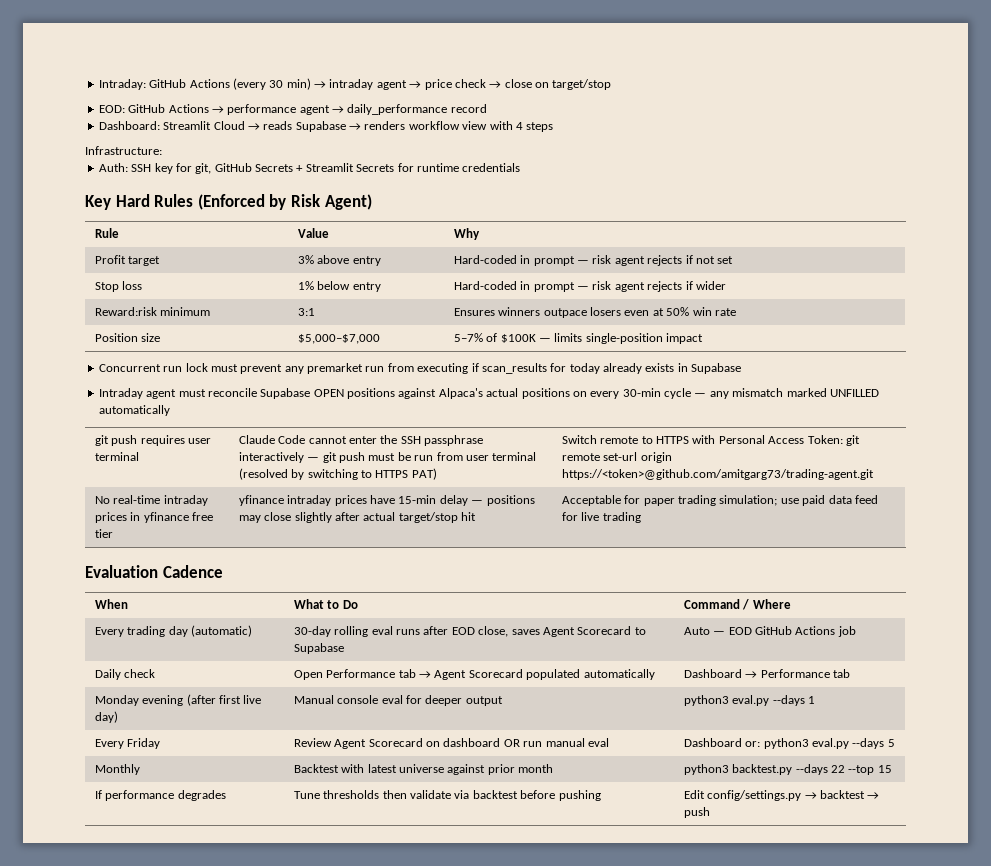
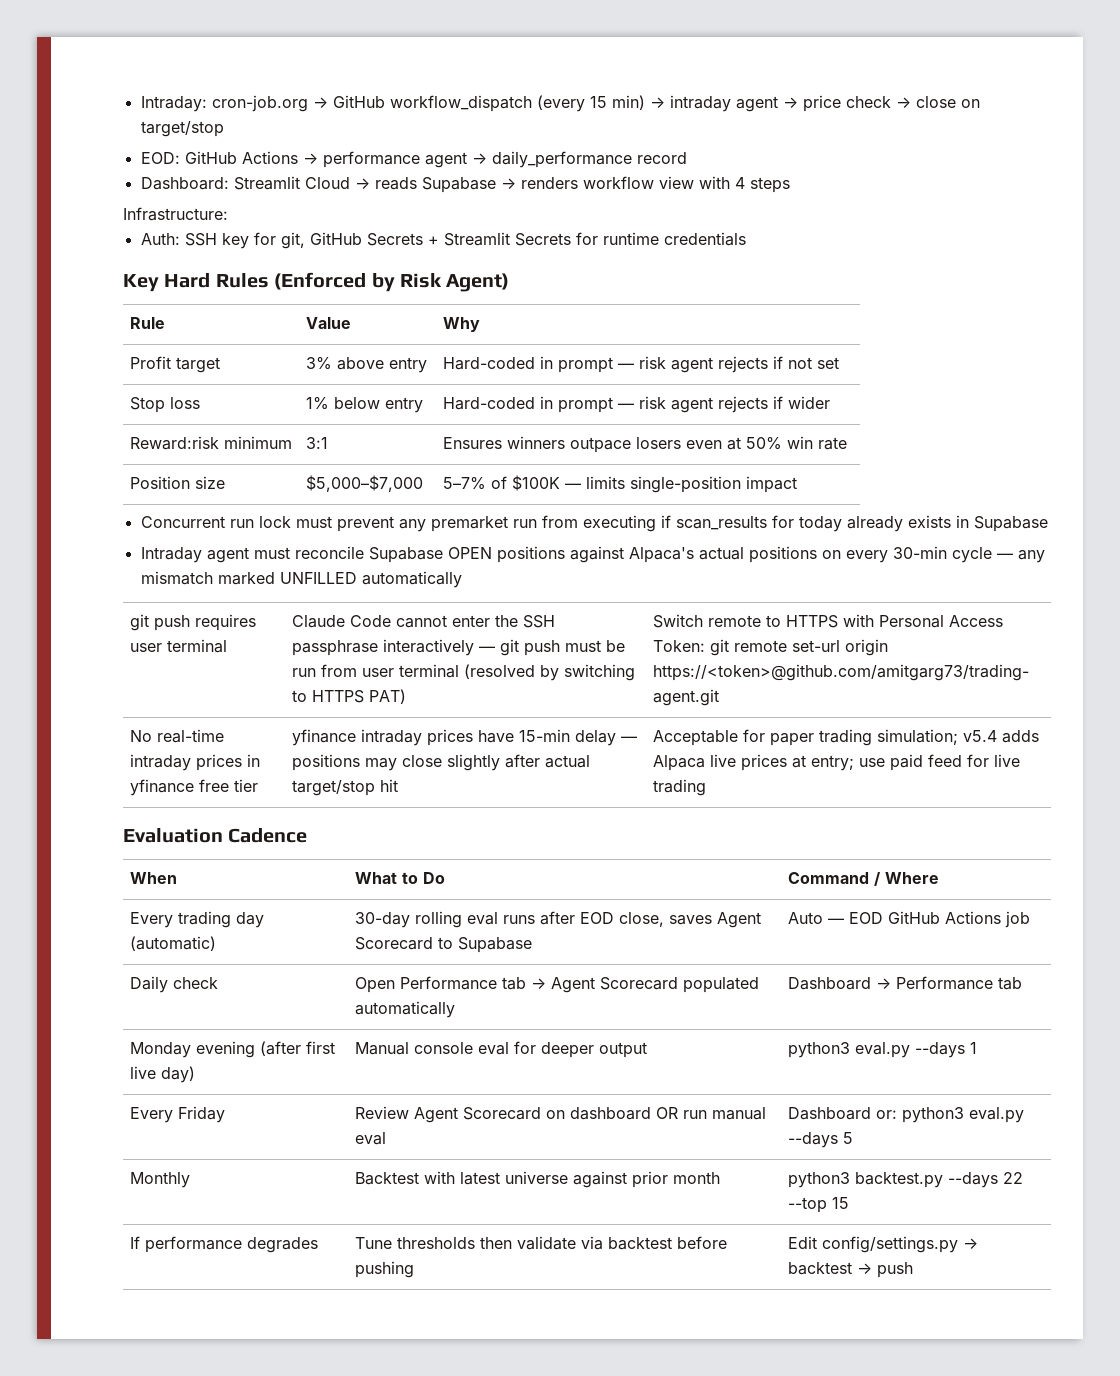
[149,78,284,90] GitHub Actions (every 30 -> [211,95,607,112] cron-job.org → GitHub workflow_dispatch (every 15
(778, 500) none -> [962,730,1039,743] [652,754,854,771] v5.4 adds Alpaca live prices at entry;
[828,495,852,504] data -> (923, 762) none

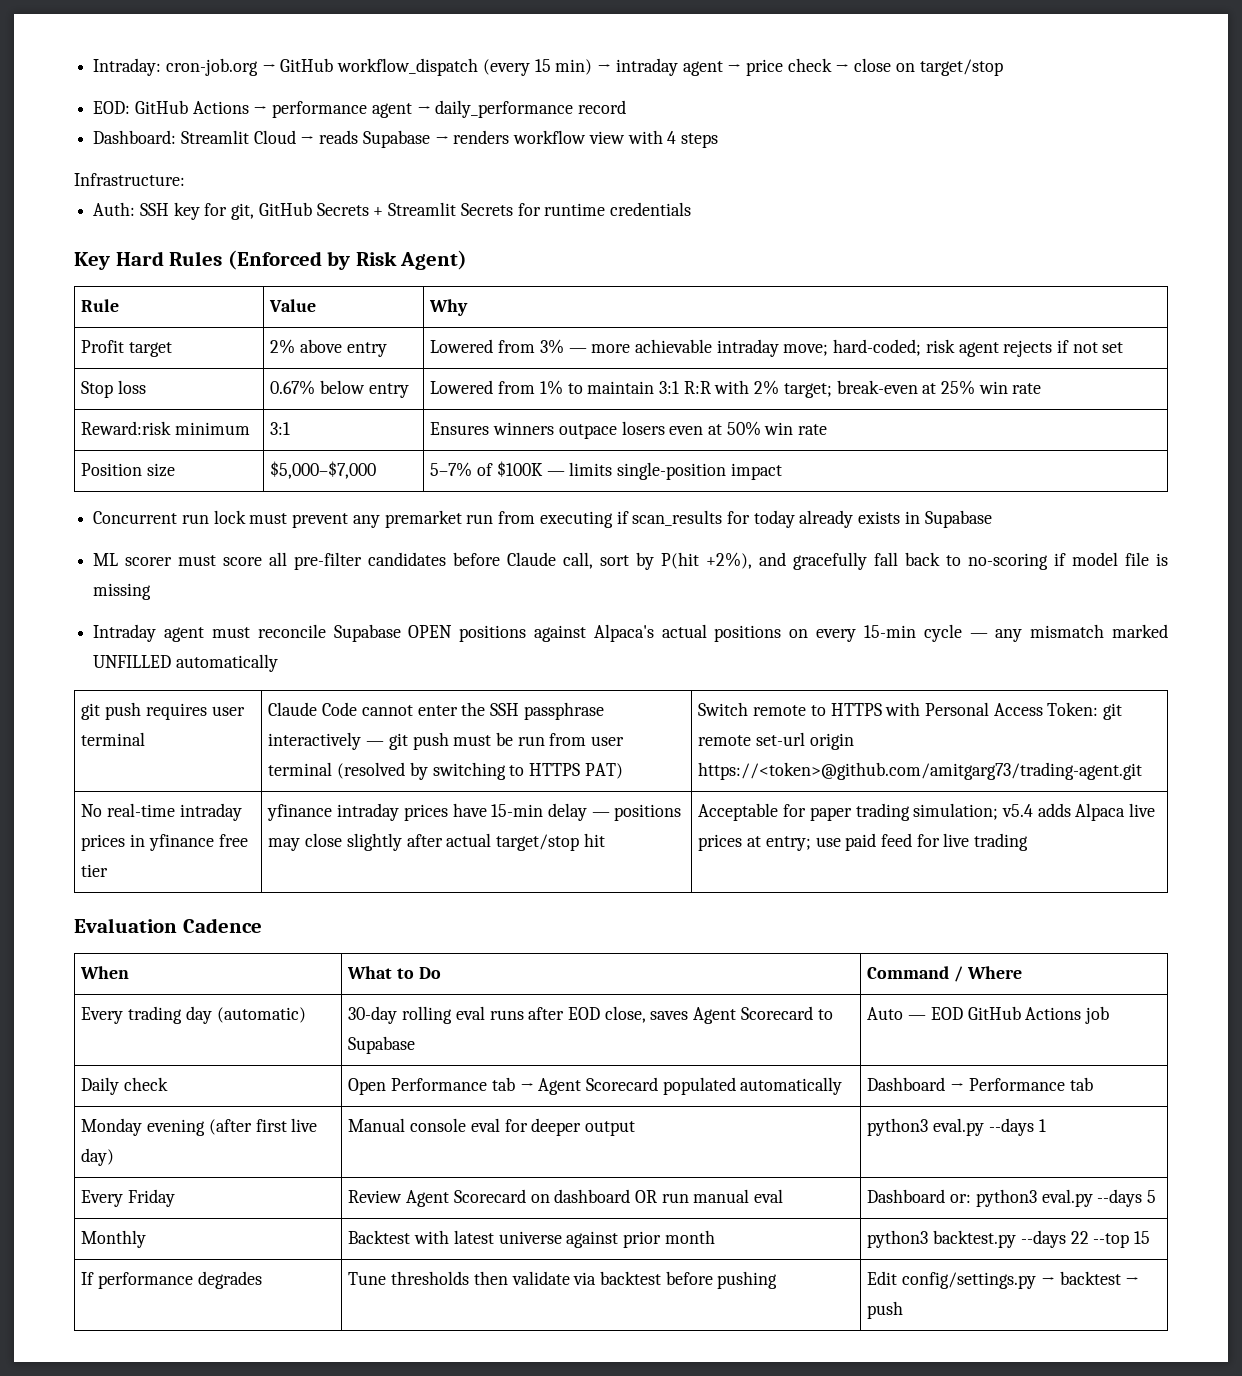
[305,357,332,370] 3% -> [270,339,296,354] 2%
[442,356,634,373] Hard-coded in prompt — -> [430,339,922,357] Lowered from 3% — more achievable intraday move; hard-coded;
[305,397,329,410] 1% -> [270,380,316,395] 0.67%
[442,396,830,413] Hard-coded in prompt — risk agent rejects if wider -> [430,380,1042,398] Lowered from 1% to maintain 3:1 R:R with 2% target; break-even at 25% win rate
(1048, 524) none -> [93,552,1168,570] [93,583,152,600] // ML scorer must score all pre-filter candidates before Claude call, sort by P(hit +2%), and gracefully fall back to no-scoring if model file is missing
[892,546,947,559] 30-min -> [863,625,916,638] 15-min

